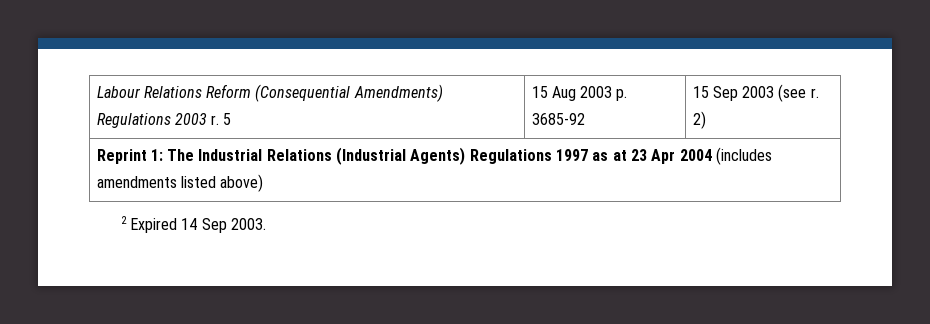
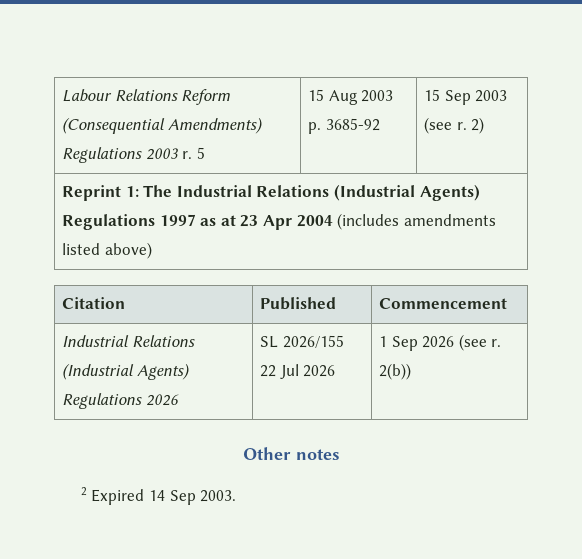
(264, 183) none -> [62,297,126,309] [260,297,337,310] [379,298,508,309] [62,335,195,347] [62,363,190,380] [62,393,179,409] [260,335,344,348] [260,364,336,379] [379,334,502,351] [379,363,412,380] [242,447,340,460] // Citation | Published | Commencement // Industrial Relations (Industrial Agents) Regulations 2026 | SL 2026/155 22 Jul 2026 | 1 Sep 2026 (see r. 2(b)) // Other notes

